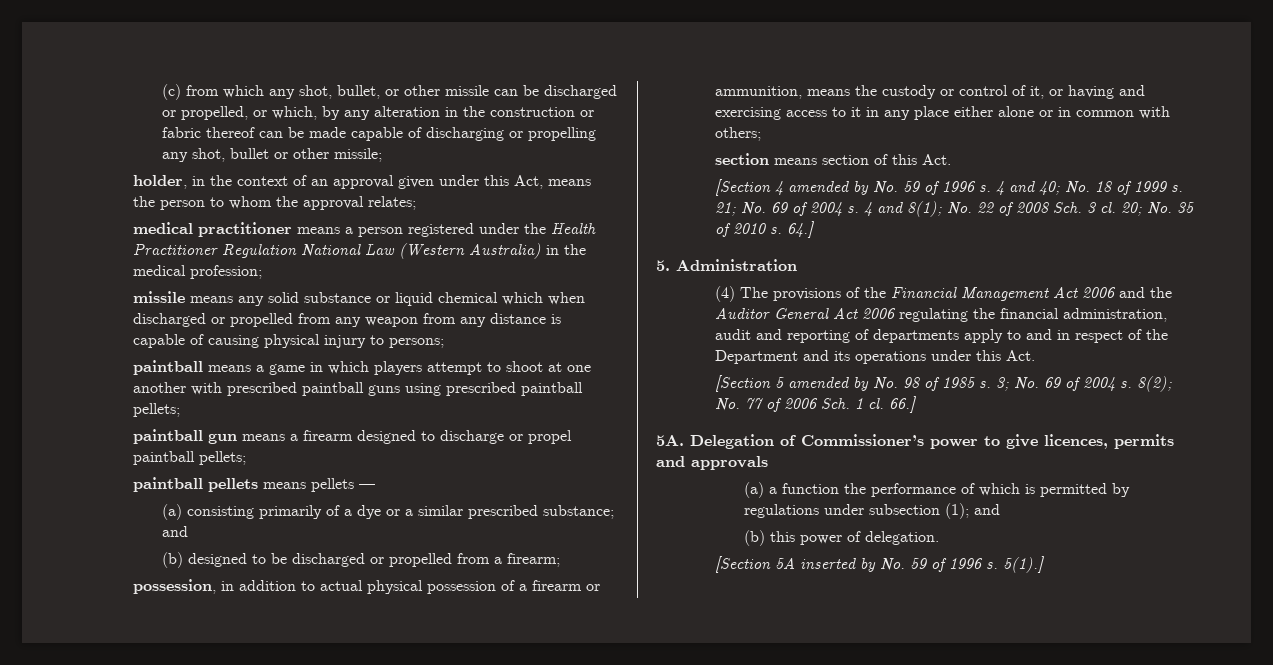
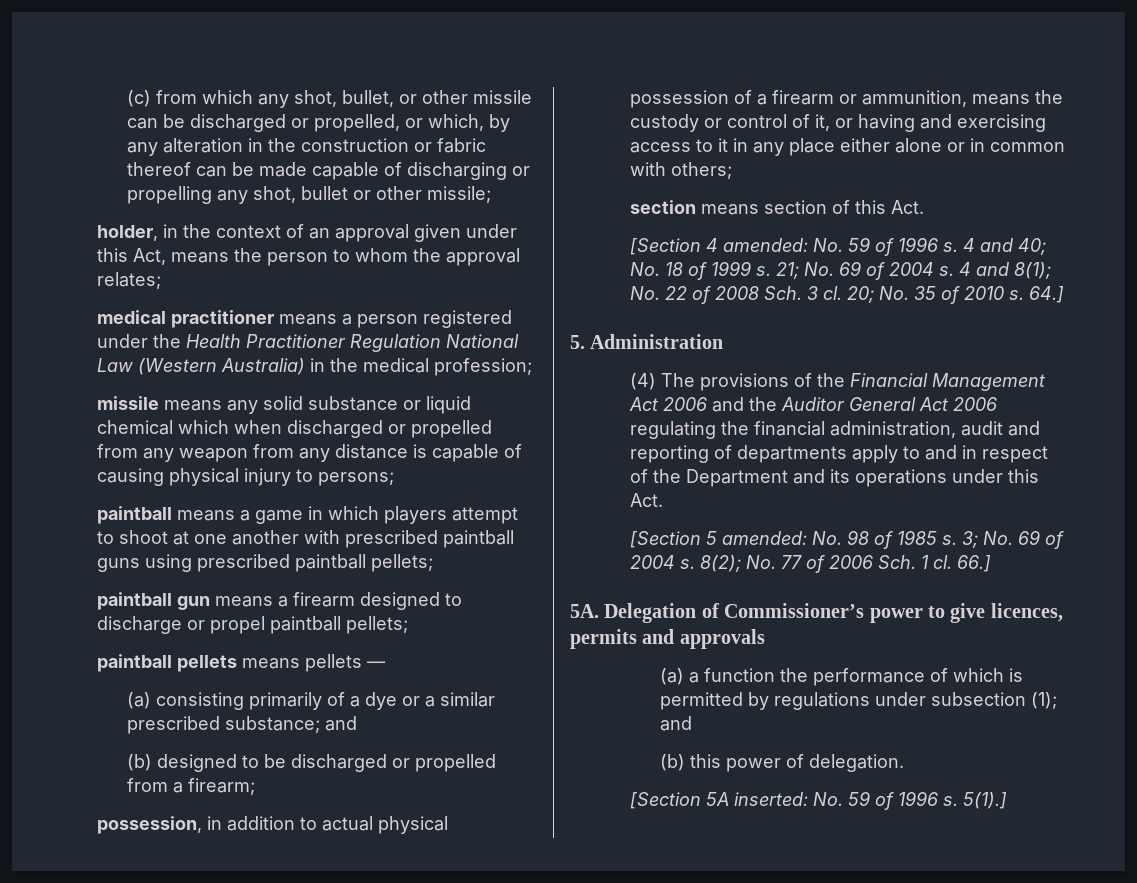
[787,181,869,195] amended by -> [722,238,808,252] amended:
[787,377,869,391] amended by -> [721,531,807,545] amended:
[799,558,876,572] inserted by -> [733,792,808,806] inserted:

